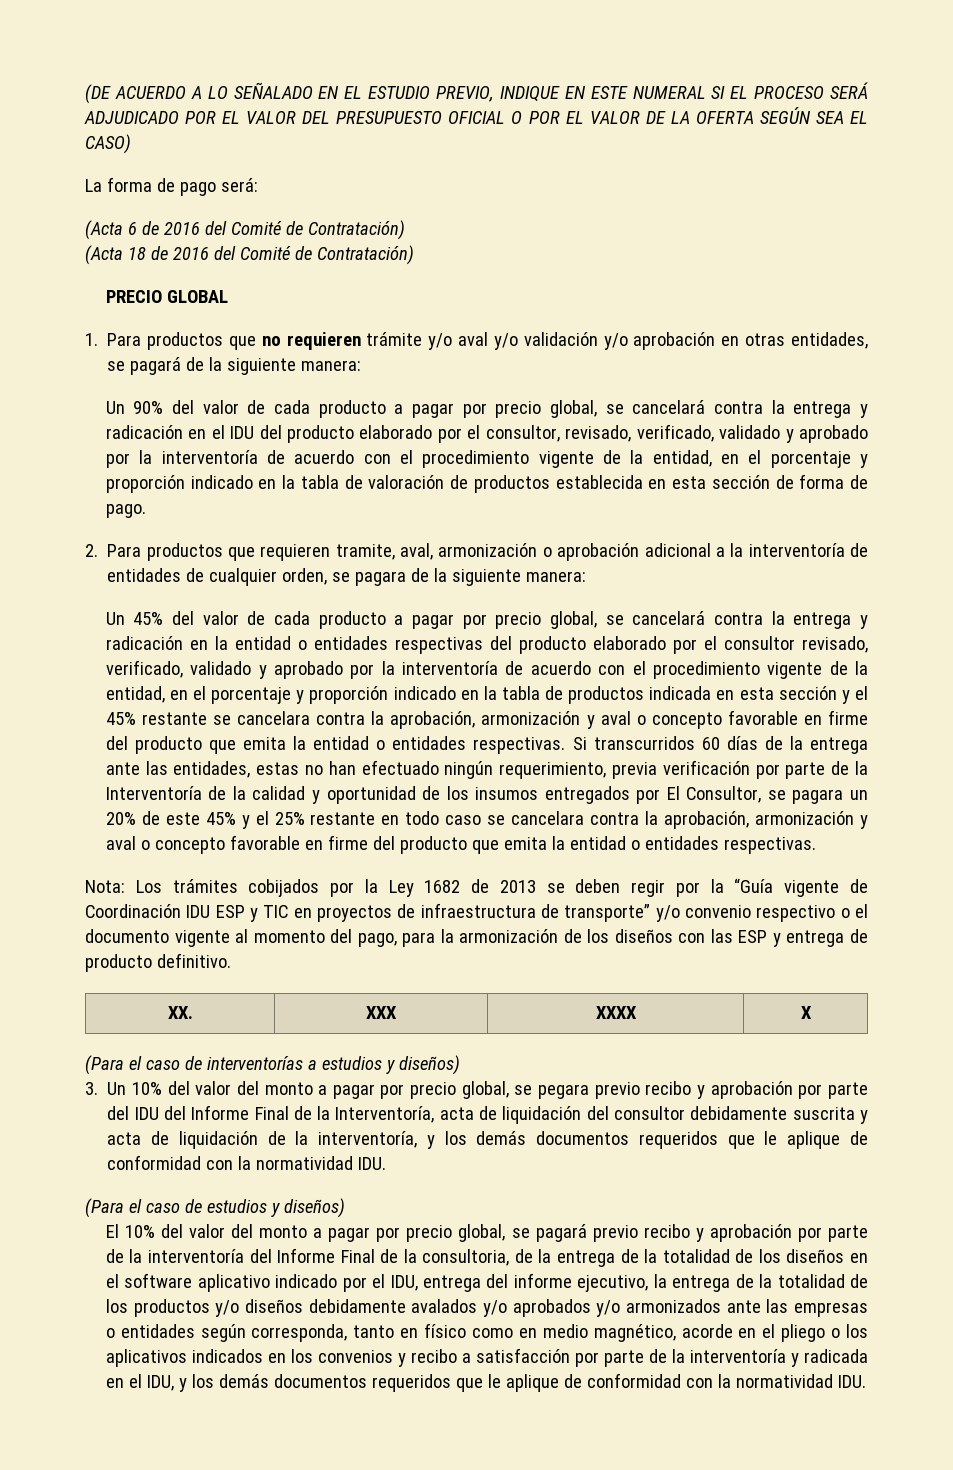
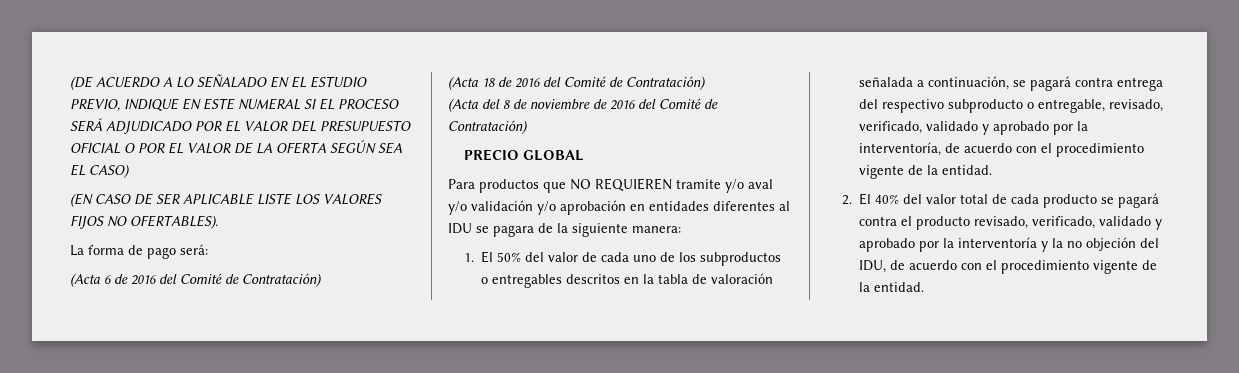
(131, 144) none -> [70,193,382,207] [70,215,218,229] // (EN CASO DE SER APLICABLE LISTE LOS VALORES FIJOS NO OFERTABLES).
(414, 255) none -> [448,98,718,112] [448,120,528,134] // (Acta del 8 de noviembre de 2016 del Comité de Contratación)
[85,332,423,350] 1. Para productos que no requieren trámite -> [448,178,721,193] Para productos que NO REQUIEREN tramite
[745,332,868,349] [107,357,362,375] [105,400,869,418] [105,424,868,443] [105,450,868,468] [105,474,869,493] [105,504,146,518] [85,543,868,561] [107,568,587,586] [105,611,869,629] [105,636,868,654] [105,660,868,679] [105,686,868,704] [105,710,869,729] [105,736,868,754] [105,760,868,779] [105,786,868,804] [105,811,868,829] [105,835,816,854] [85,878,868,897] [85,903,869,922] [85,929,868,947] [85,953,231,972] [167,1006,193,1019] [366,1006,397,1019] [595,1006,637,1019] [800,1006,812,1019] [85,1055,460,1075] [85,1081,869,1099] [107,1105,868,1124] [107,1131,868,1149] [107,1155,387,1170] [85,1198,345,1218] [105,1224,869,1242] [105,1248,869,1267] [105,1273,868,1292] [105,1299,868,1317] [105,1323,868,1342] [105,1348,869,1367] [105,1373,866,1392] otras entidades, se pagará de la siguiente manera: // Un 90% del valor de cada producto a pagar por precio global, se cancelará contra la entrega y radicación en el IDU del producto elaborado por el consultor, revisado, verificado, validado y aprobado por la interventoría de acuerdo con el procedimiento vigente de la entidad, en el porcentaje y proporción indicado en la tabla de valoración de productos establecida en esta sección de forma de pago. // 2. Para productos que requieren tramite, aval, armonización o aprobación adicional a la interventoría de entidades de cualquier orden, se pagara de la siguiente manera: // Un 45% del valor de cada producto a pagar por precio global, se cancelará contra la entrega y radicación en la entidad o entidades respectivas del producto elaborado por el consultor revisado, verificado, validado y aprobado por la interventoría de acuerdo con el procedimiento vigente de la entidad, en el porcentaje y proporción indicado en la tabla de productos indicada en esta sección y el 45% restante se cancelara contra la aprobación, armonización y aval o concepto favorable en firme del producto que emita la entidad o entidades respectivas. Si transcurridos 60 días de la entrega ante las entidades, estas no han efectuado ningún requerimiento, previa verificación por parte de la Interventoría de la calidad y oportunidad de los insumos entregados por El Consultor, se pagara un 20% de este 45% y el 25% restante en todo caso se cancelara contra la aprobación, armonización y aval o concepto favorable en firme del producto que emita la entidad o entidades respectivas. // Nota: Los trámites cobijados por la Ley 1682 de 2013 se deben regir por la “Guía vigente de Coordinación IDU ESP y TIC en proyectos de infraestructura de transporte” y/o convenio respectivo o el documento vigente al momento del pago, para la armonización de los diseños con las ESP y entrega de producto definitivo. // XX. | XXX | XXXX | X // (Para el caso de interventorías a estudios y diseños) // 3. Un 10% del valor del monto a pagar por precio global, se pegara previo recibo y aprobación por parte del IDU del Informe Final de la Interventoría, acta de liquidación del consultor debidamente suscrita y acta de liquidación de la interventoría, y los demás documentos requeridos que le aplique de conformidad con la normatividad IDU. // (Para el caso de estudios y diseños) // El 10% del valor del monto a pagar por precio global, se pagará previo recibo y aprobación por parte de la interventoría del Informe Final de la consultoria, de la entrega de la totalidad de los diseños en el software aplicativo indicado por el IDU, entrega del informe ejecutivo, la entrega de la totalidad de los productos y/o diseños debidamente avalados y/o aprobados y/o armonizados ante las empresas o entidades según corresponda, tanto en físico como en medio magnético, acorde en el pliego o los aplicativos indicados en los convenios y recibo a satisfacción por parte de la interventoría y radicada en el IDU, y los demás documentos requeridos que le aplique de conformidad con la normatividad IDU. -> [649,201,790,211] [448,223,681,237] [464,251,782,266] [481,273,774,288] [859,76,1164,91] [859,99,1164,113] [859,121,1089,135] [859,142,1145,157] [859,165,993,179] [842,193,1160,208] [859,216,1163,230] [859,237,1160,252] [859,260,1158,274] [859,282,925,292] entidades diferentes al IDU se pagara de la siguiente manera: // 1. El 50% del valor de cada uno de los subproductos o entregables descritos en la tabla de valoración señalada a continuación, se pagará contra entrega del respectivo subproducto o entregable, revisado, verificado, validado y aprobado por la interventoría, de acuerdo con el procedimiento vigente de la entidad. // 2. El 40% del valor total de cada producto se pagará contra el producto revisado, verificado, validado y aprobado por la interventoría y la no objeción del IDU, de acuerdo con el procedimiento vigente de la entidad.

